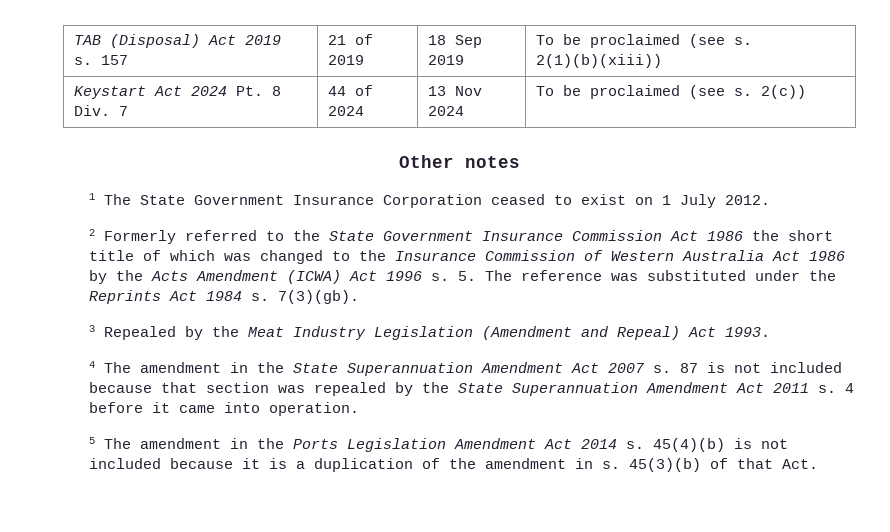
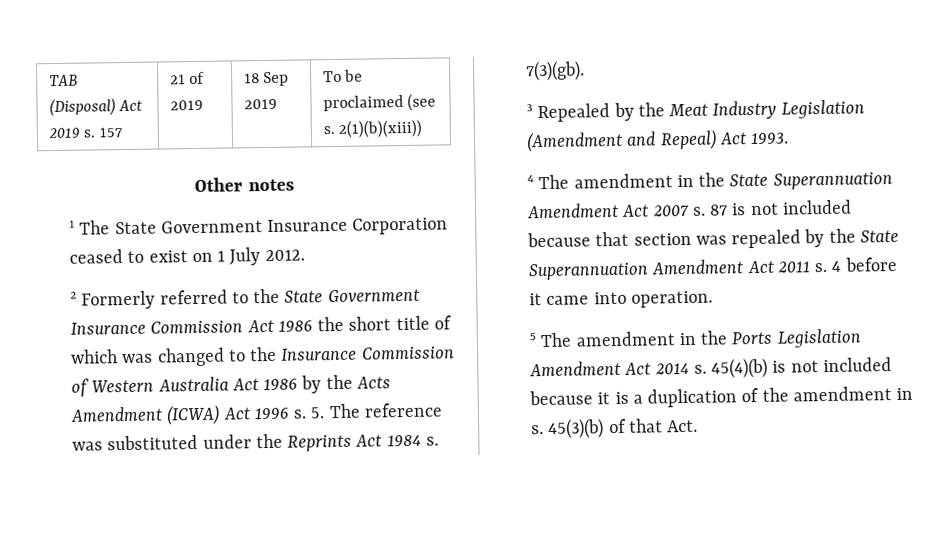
[73,86,281,99] [73,105,128,116] [327,85,373,96] [327,106,364,116] [427,86,482,96] [427,106,464,116] [535,85,806,99] // Keystart Act 2024 Pt. 8 Div. 7 | 44 of 2024 | 13 Nov 2024 | To be proclaimed (see s. 2(c)) -> (423, 128) none

